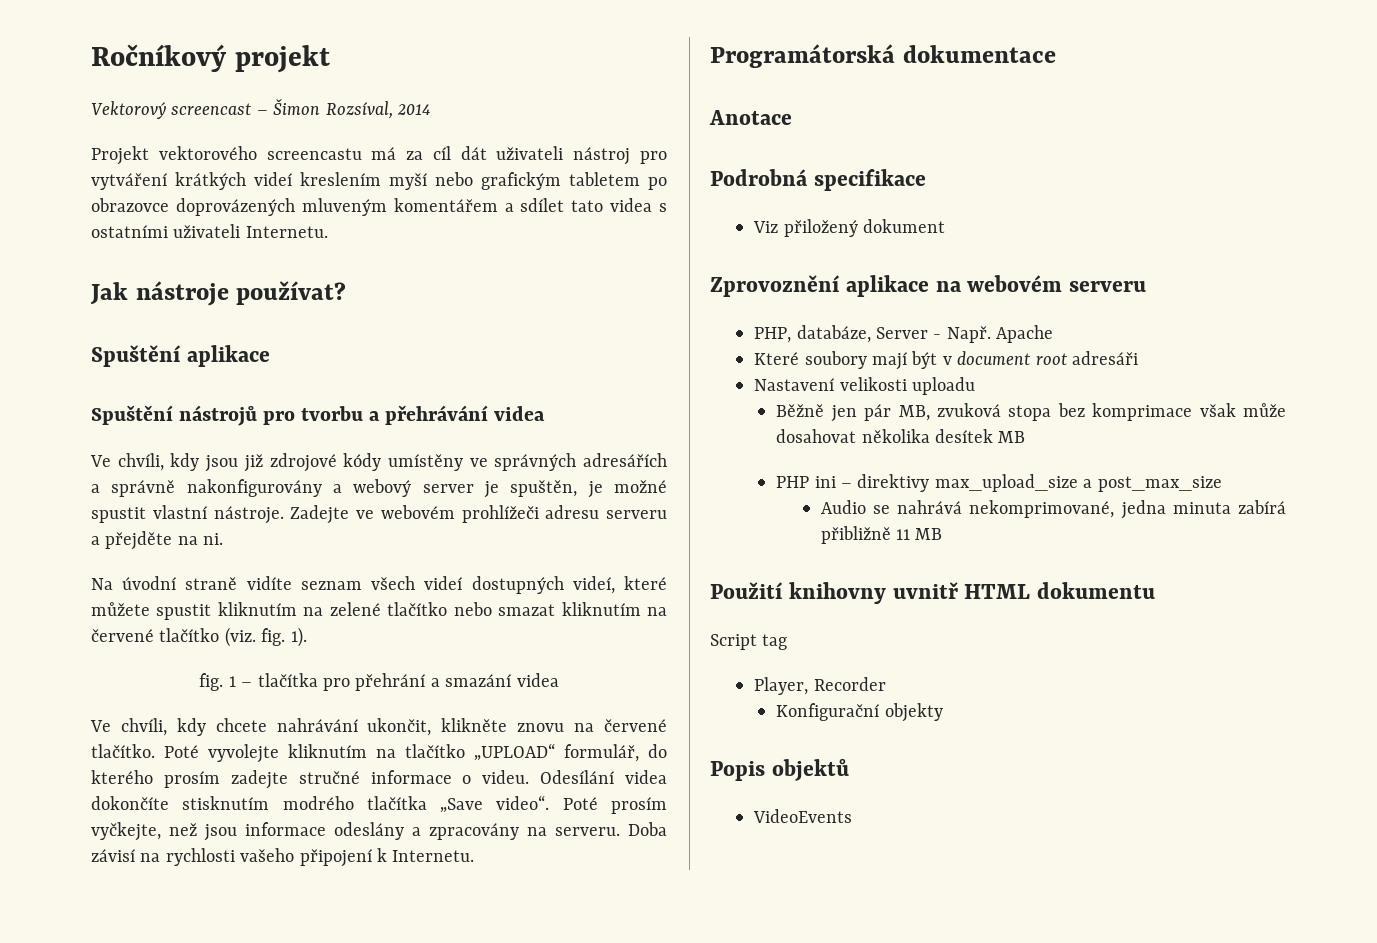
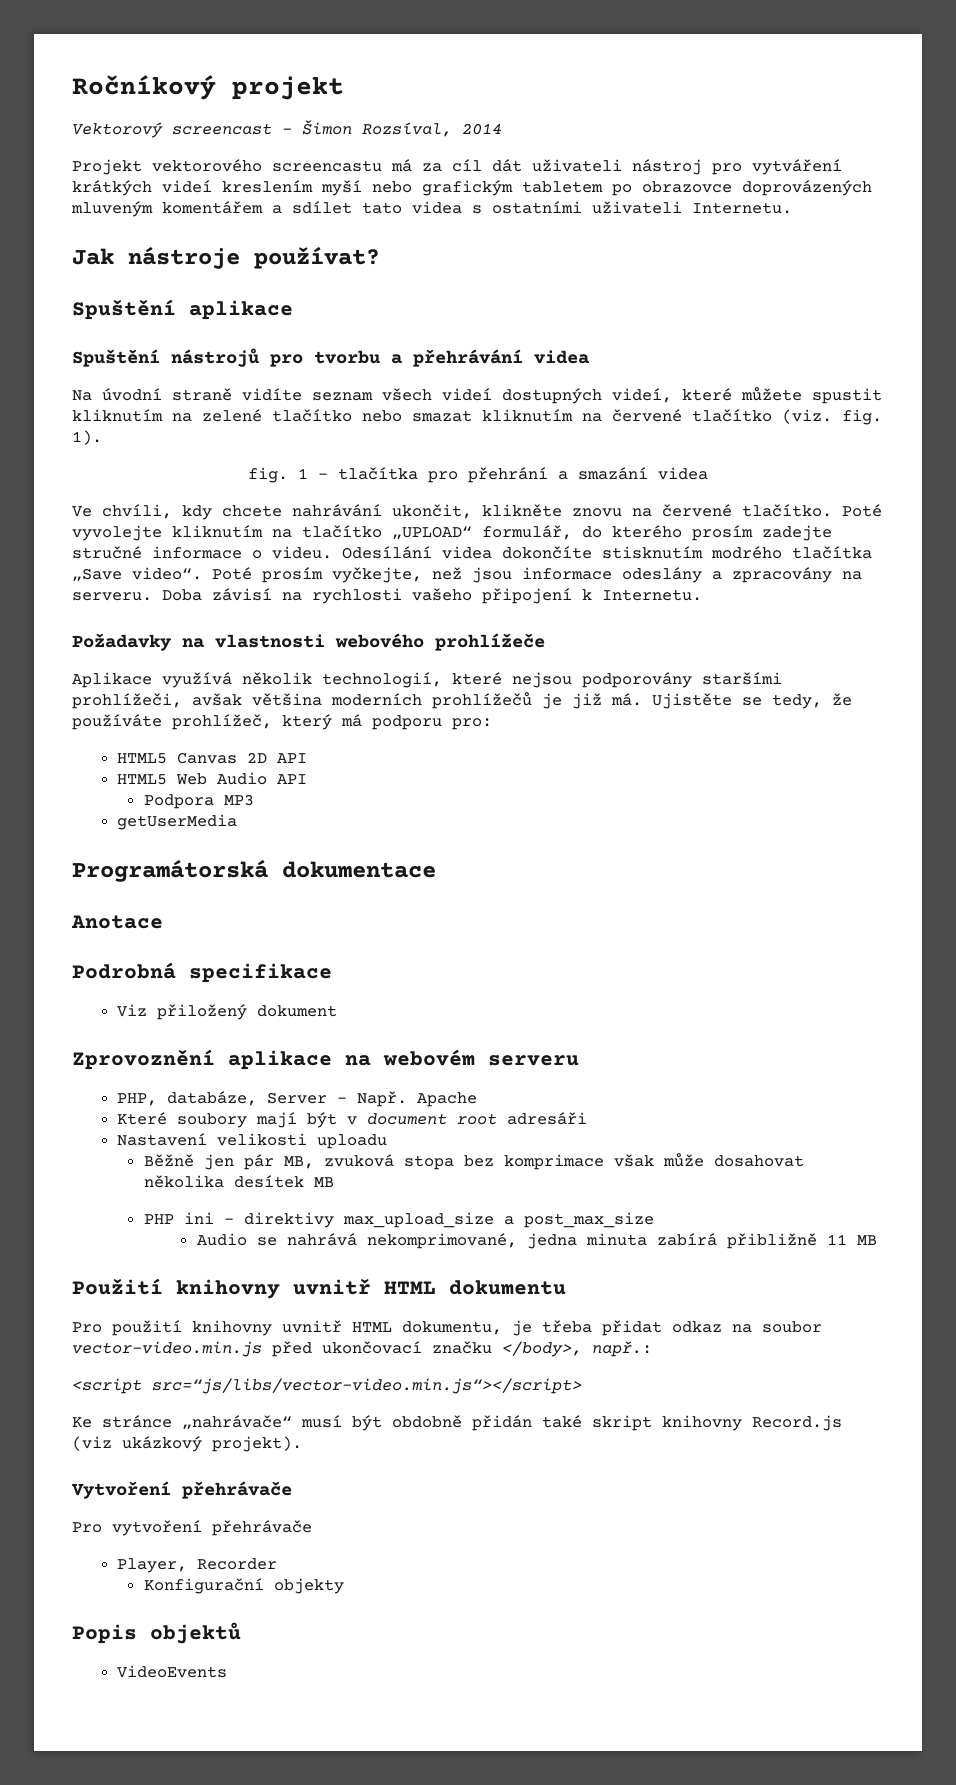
[90,453,667,472] [91,479,667,498] [91,505,667,524] [91,531,224,550] // Ve chvíli, kdy jsou již zdrojové kódy umístěny ve správných adresářích a správně nakonfigurovány a webový server je spuštěn, je možné spustit vlastní nástroje. Zadejte ve webovém prohlížeči adresu serveru a přejděte na ni. -> (589, 357) none
(475, 856) none -> [72,633,545,651] [72,672,782,688] [72,692,852,709] [72,714,492,730] [117,752,308,764] [117,772,308,785] [143,794,254,809] [117,814,238,830] // Požadavky na vlastnosti webového prohlížeče // Aplikace využívá několik technologií, které nejsou podporovány staršími prohlížeči, avšak většina moderních prohlížečů je již má. Ujistěte se tedy, že používáte prohlížeč, který má podporu pro: // HTML5 Canvas 2D API // HTML5 Web Audio API // Podpora MP3 // getUserMedia
[710,634,788,650] Script tag -> [72,1320,822,1336] [72,1341,652,1357] [72,1378,582,1394] [72,1415,842,1431] [72,1436,302,1452] [71,1481,292,1499] [72,1520,312,1536] Pro použití knihovny uvnitř HTML dokumentu, je třeba přidat odkaz na soubor vector-video.min.js před ukončovací značku </body>, např.: // <script src=“js/libs/vector-video.min.js“></script> // Ke stránce „nahrávače“ musí být obdobně přidán také skript knihovny Record.js (viz ukázkový projekt). // Vytvoření přehrávače // Pro vytvoření přehrávače

